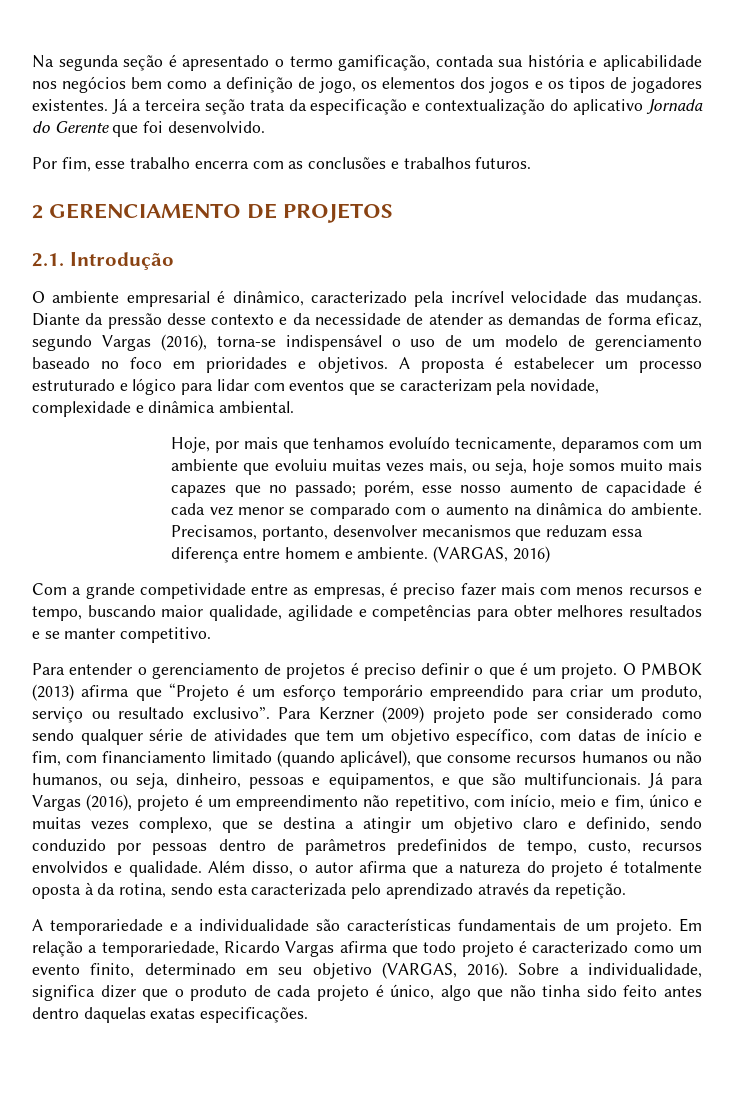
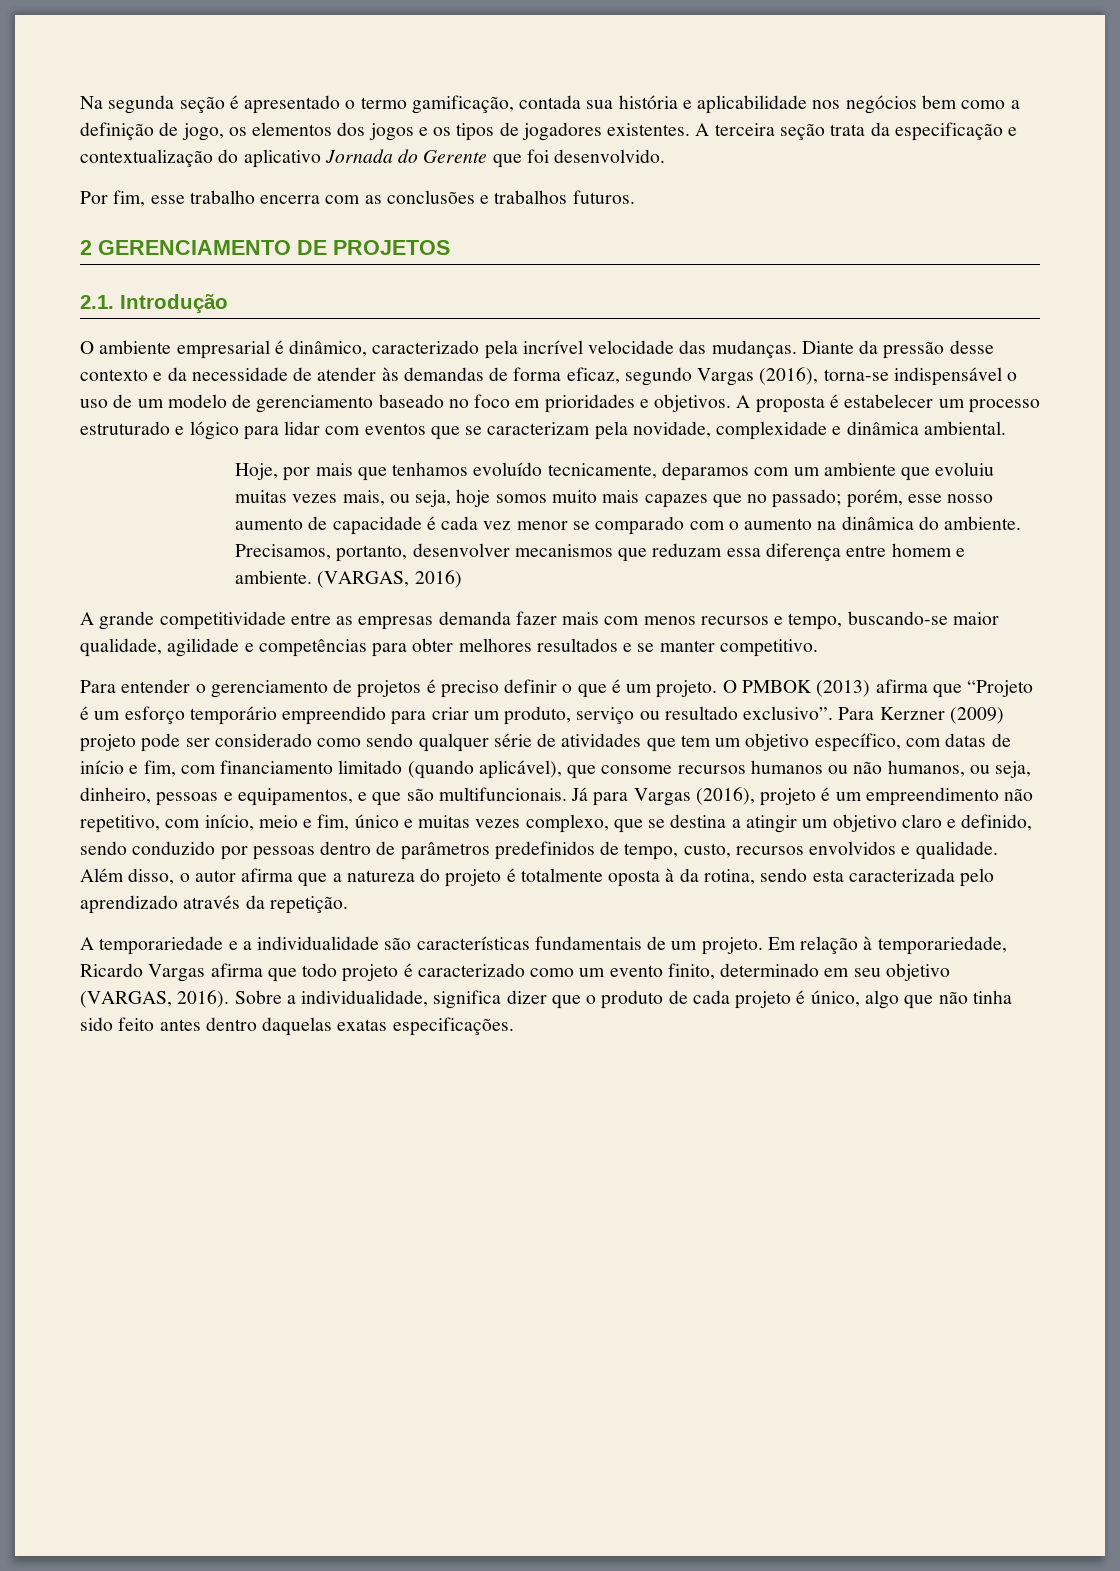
[111,98,141,114] Já a -> [695,123,710,136] A
[487,317,503,325] as -> [381,367,399,381] às
[32,582,456,599] Com a grande competividade entre as empresas, é preciso -> [80,611,511,630] A grande competitividade entre as empresas demanda
[87,605,156,617] buscando -> [847,611,948,625] buscando-se
[88,945,98,953] a -> [863,936,873,950] à

